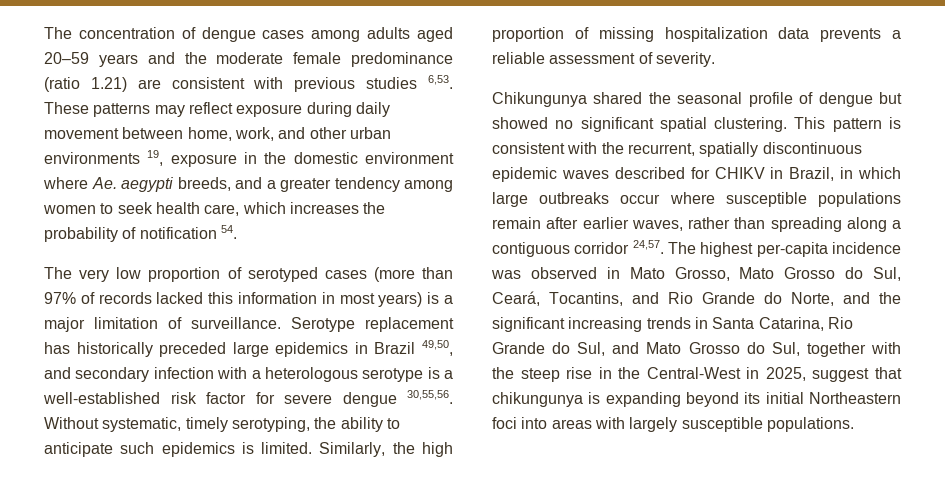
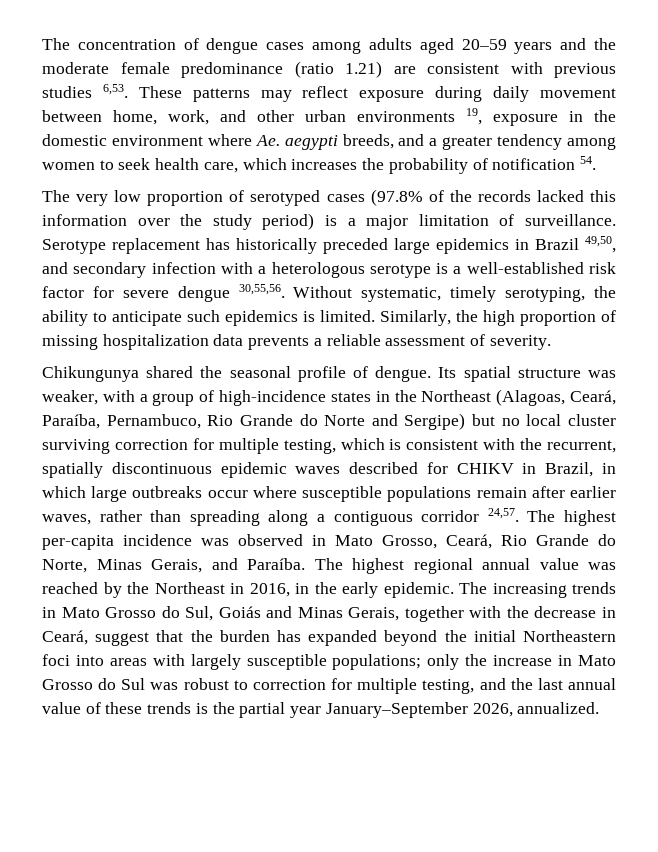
[373,267,453,282] [44,292,423,307] (more than 97% of records lacked this information in most years) -> [370,189,616,206] [42,213,315,230] (97.8% of the records lacked this information over the study period)
[818,92,902,107] [492,117,882,132] dengue but showed no significant spatial clustering. This pattern -> [375,366,616,382] [42,389,616,406] [42,413,616,430] [42,438,385,454] dengue. Its spatial structure was weaker, with a group of high-incidence states in the Northeast (Alagoas, Ceará, Paraíba, Pernambuco, Rio Grande do Norte and Sergipe) but no local cluster surviving correction for multiple testing, which
[739,267,901,281] [492,291,901,306] [492,317,853,332] [492,342,901,357] [492,367,902,382] [492,392,761,407] Mato Grosso do Sul, Ceará, Tocantins, and Rio Grande do Norte, and the significant increasing trends in Santa Catarina, Rio Grande do Sul, and Mato Grosso do Sul, together with the steep rise in the Central-West in 2025, suggest that chikungunya is expanding beyond its -> [446,534,616,549] [42,558,616,574] [42,582,616,598] [42,606,617,622] [42,630,467,646] Ceará, Rio Grande do Norte, Minas Gerais, and Paraíba. The highest regional annual value was reached by the Northeast in 2016, in the early epidemic. The increasing trends in Mato Grosso do Sul, Goiás and Minas Gerais, together with the decrease in Ceará, suggest that the burden has expanded beyond the
[766,417,854,432] populations. -> [332,654,616,670] [42,678,616,694] [42,702,600,718] populations; only the increase in Mato Grosso do Sul was robust to correction for multiple testing, and the last annual value of these trends is the partial year January–September 2026, annualized.

